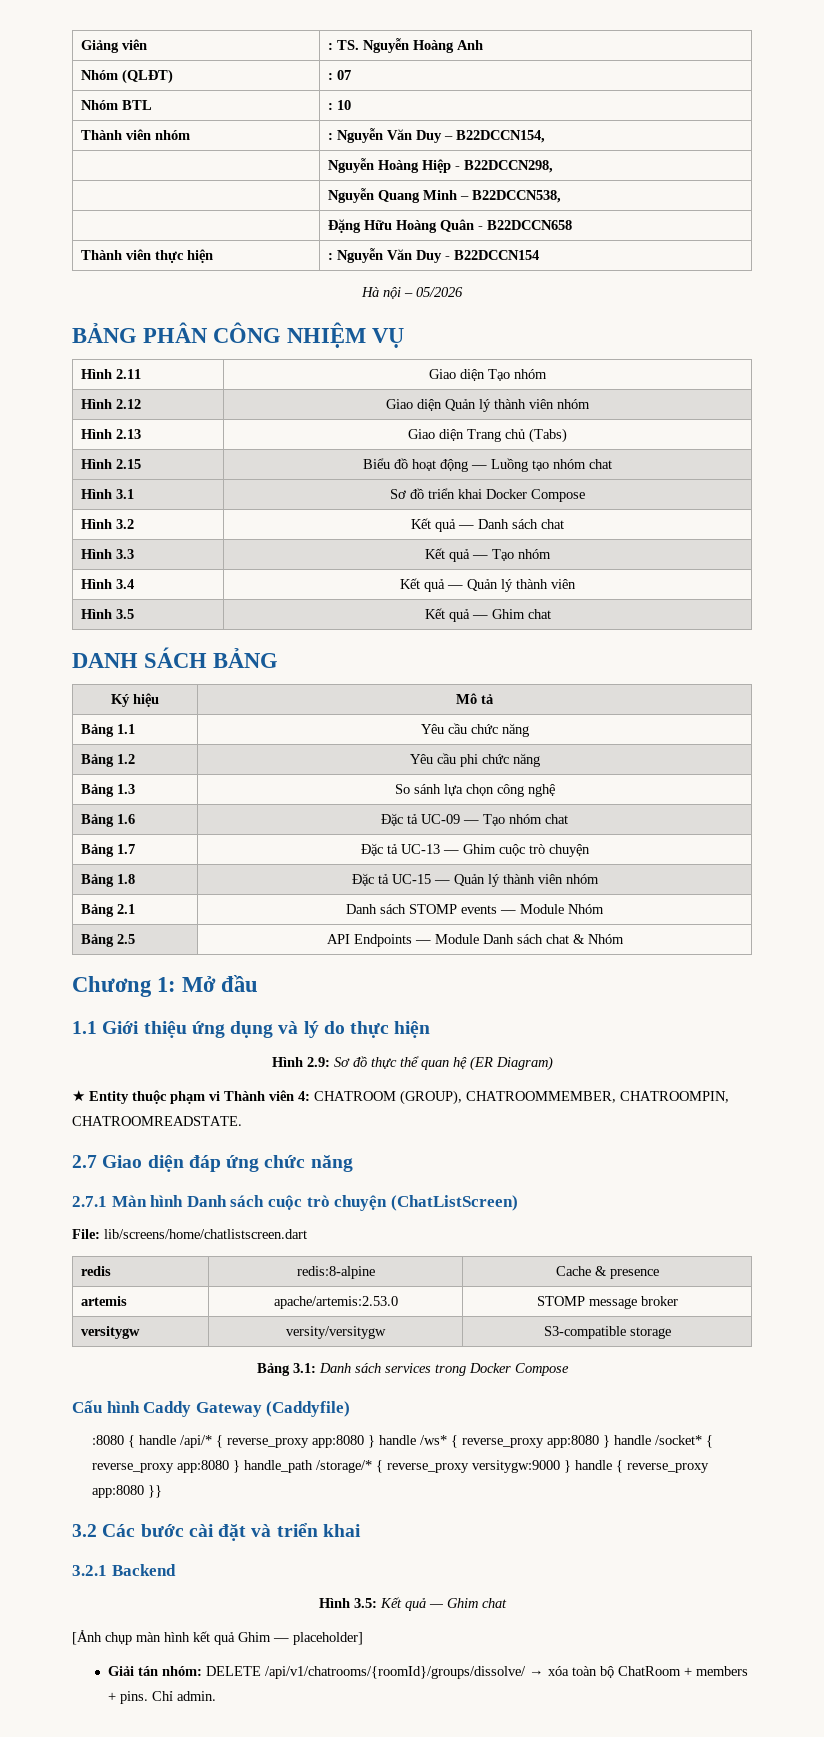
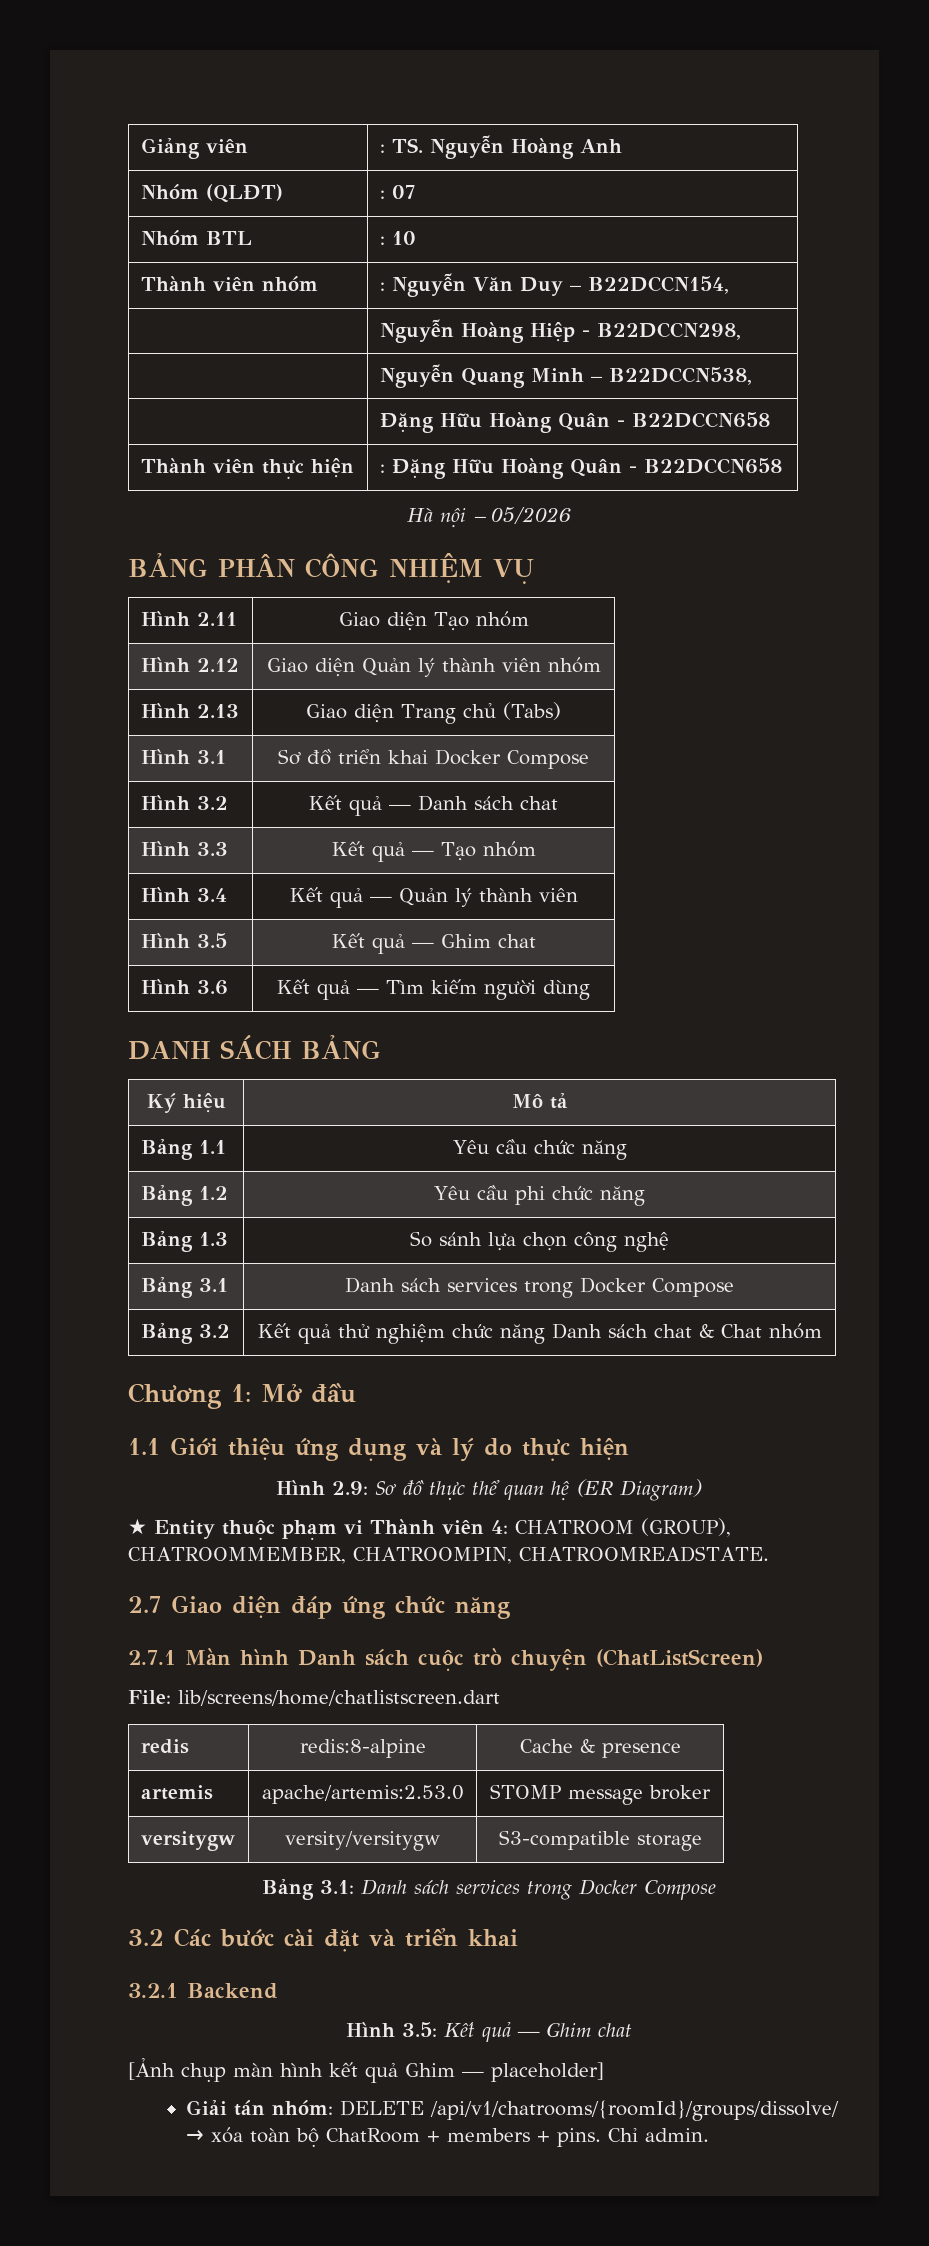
[336,248,539,263] Nguyễn Văn Duy - B22DCCN154 -> [391,458,782,479] Đặng Hữu Hoàng Quân - B22DCCN658
[80,459,141,469] [363,458,612,472] // Hình 2.15 | Biểu đồ hoạt động — Luồng tạo nhóm chat -> (562, 711) none
(551, 614) none -> [140,979,228,995] [277,979,590,1000] // Hình 3.6 | Kết quả — Tìm kiếm người dùng
[116,814,135,824] [381,813,568,826] [80,844,135,857] [360,843,590,857] [80,874,135,887] [351,873,599,887] [80,904,135,917] [346,904,604,914] [80,934,135,947] [326,934,479,947] 1.6 | Đặc tả UC-09 — Tạo nhóm chat // Bảng 1.7 | Đặc tả UC-13 — Ghim cuộc trò chuyện // Bảng 1.8 | Đặc tả UC-15 — Quản lý thành viên nhóm // Bảng 2.1 | Danh sách STOMP events — Module Nhóm // Bảng 2.5 | API Endpoints — Module -> [198,1278,228,1292] [345,1277,734,1298] [140,1323,230,1344] [257,1323,545,1344] 3.1 | Danh sách services trong Docker Compose // Bảng 3.2 | Kết quả thử nghiệm chức năng
[587,934,624,944] Nhóm -> [720,1323,822,1339] Chat nhóm
[72,1400,351,1417] [91,1435,713,1448] [91,1460,709,1473] [91,1485,162,1498] // Cấu hình Caddy Gateway (Caddyfile) // :8080 { handle /api/* { reverse_proxy app:8080 } handle /ws* { reverse_proxy app:8080 } handle /socket* { reverse_proxy app:8080 } handle_path /storage/* { reverse_proxy versitygw:9000 } handle { reverse_proxy app:8080 }} -> (716, 1890) none

